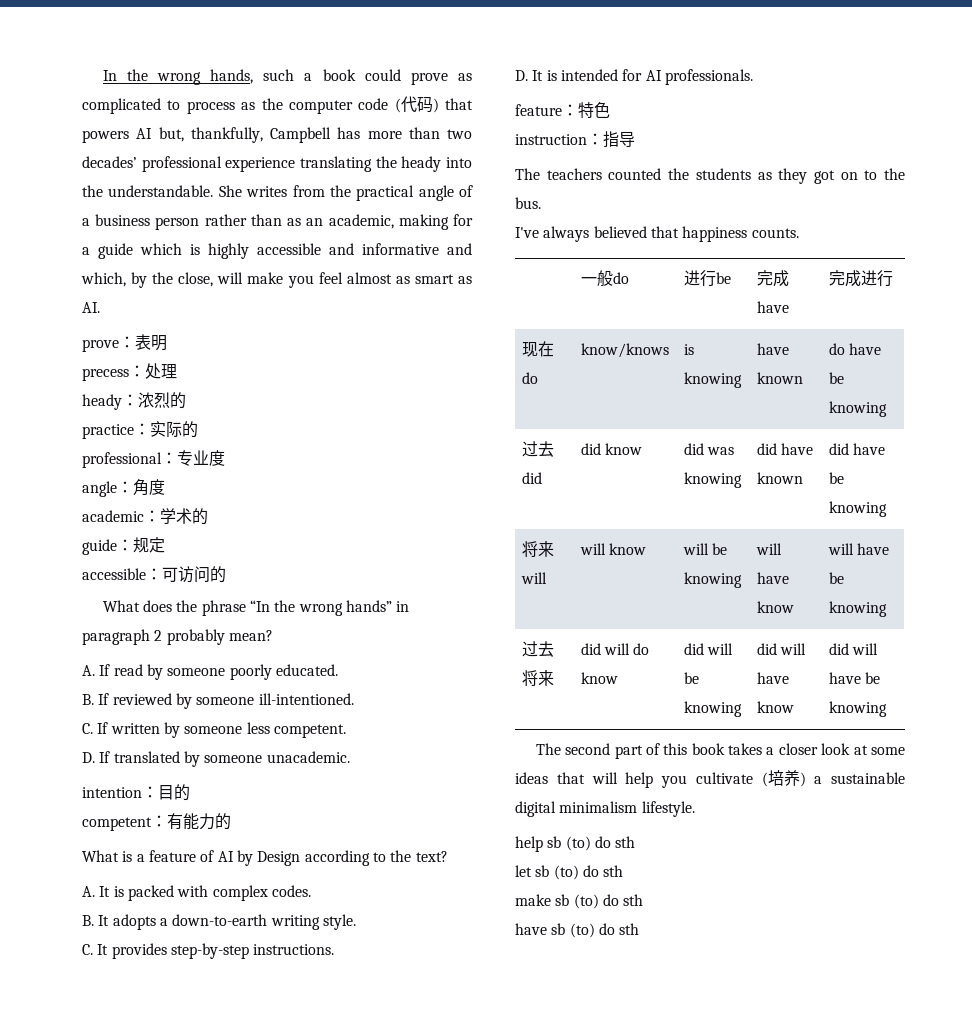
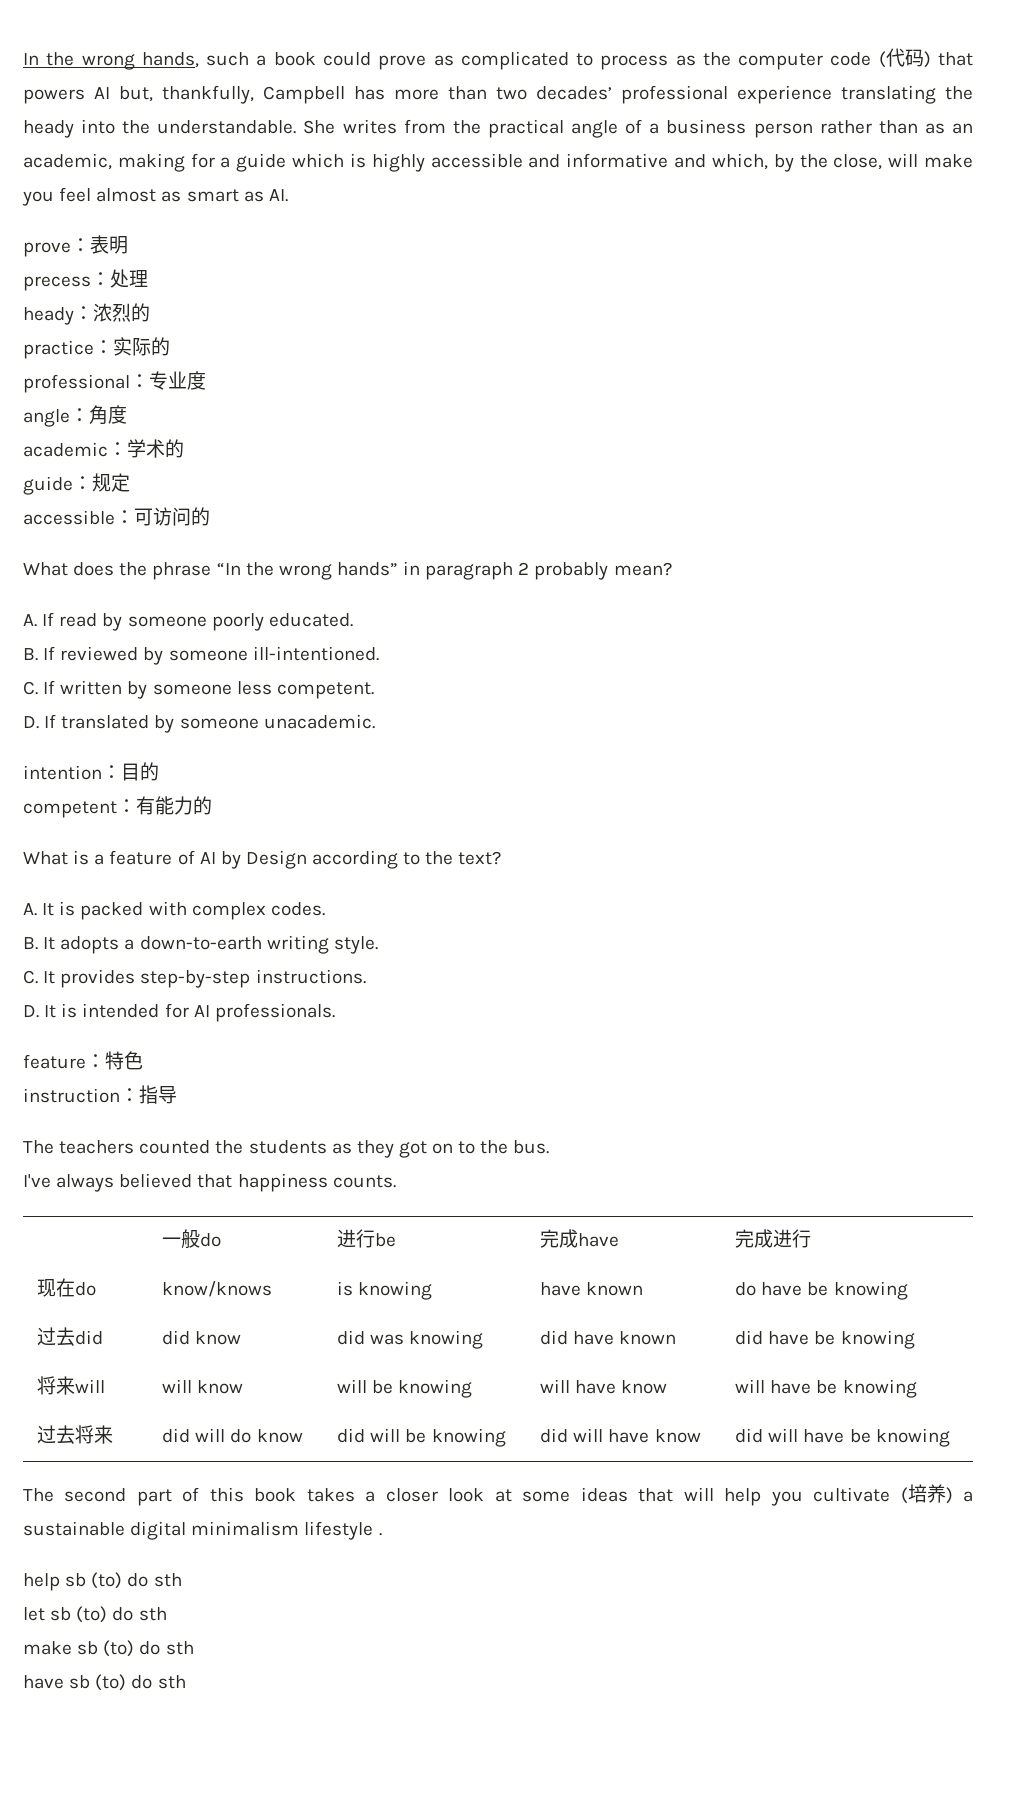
[641,801,695,817] lifestyle. -> [304,1521,382,1540] lifestyle .

